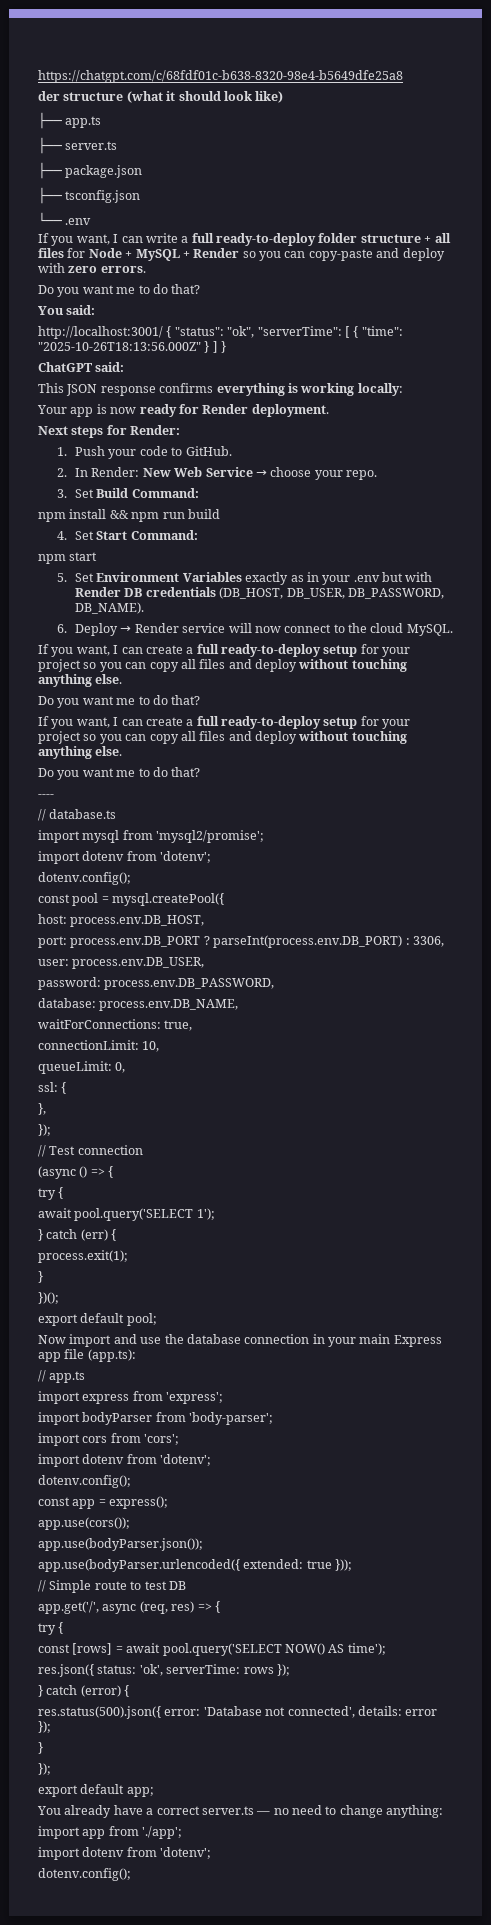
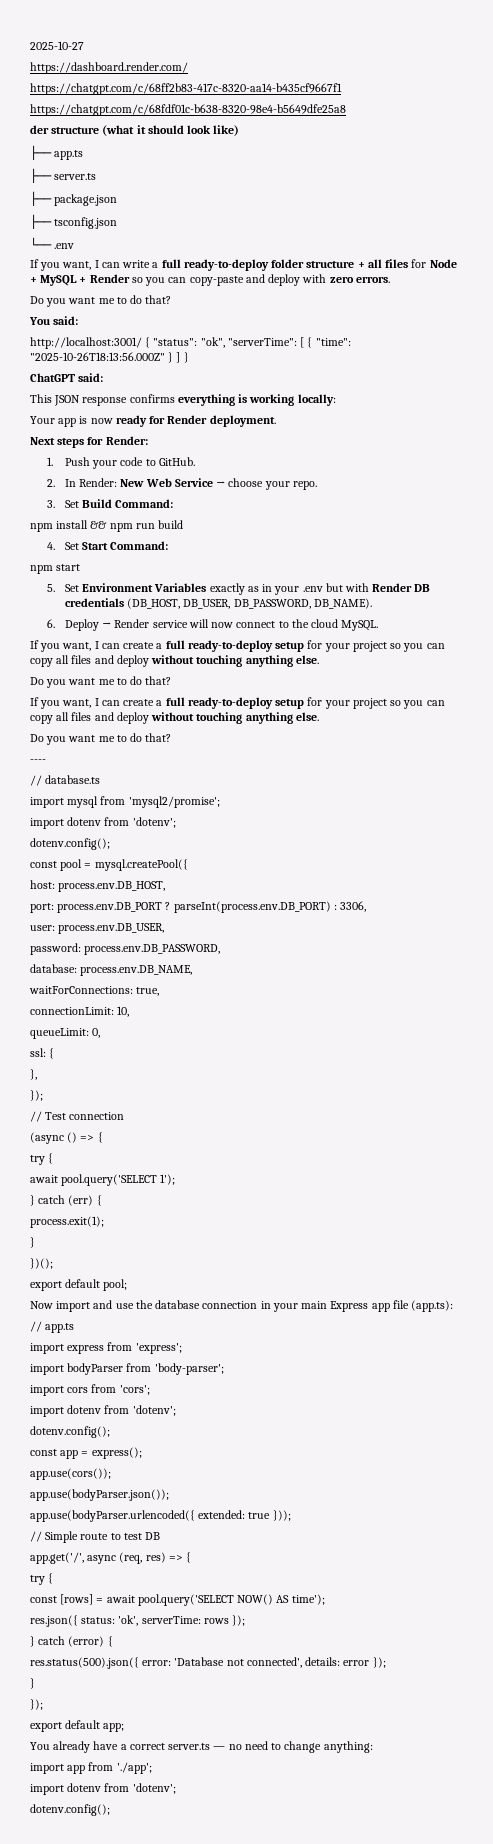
(38, 76) none -> [30,41,84,50] [30,62,188,74] [30,83,342,95] 2025-10-27 // https://dashboard.render.com/ // https://chatgpt.com/c/68ff2b83-417c-8320-aa14-b435cf9667f1 //

